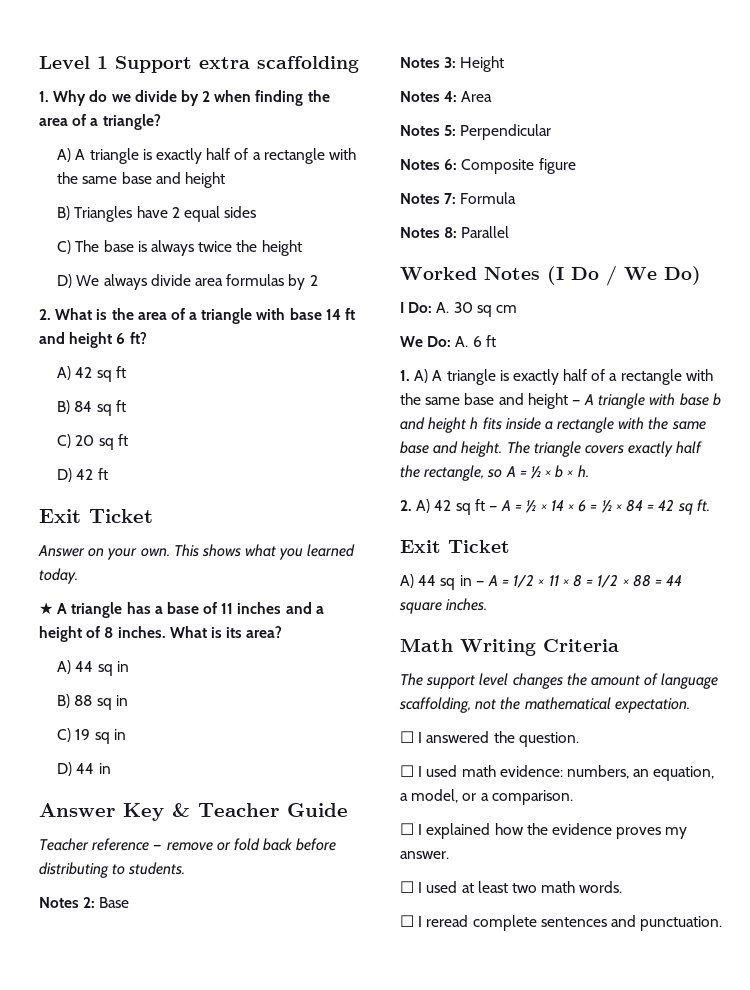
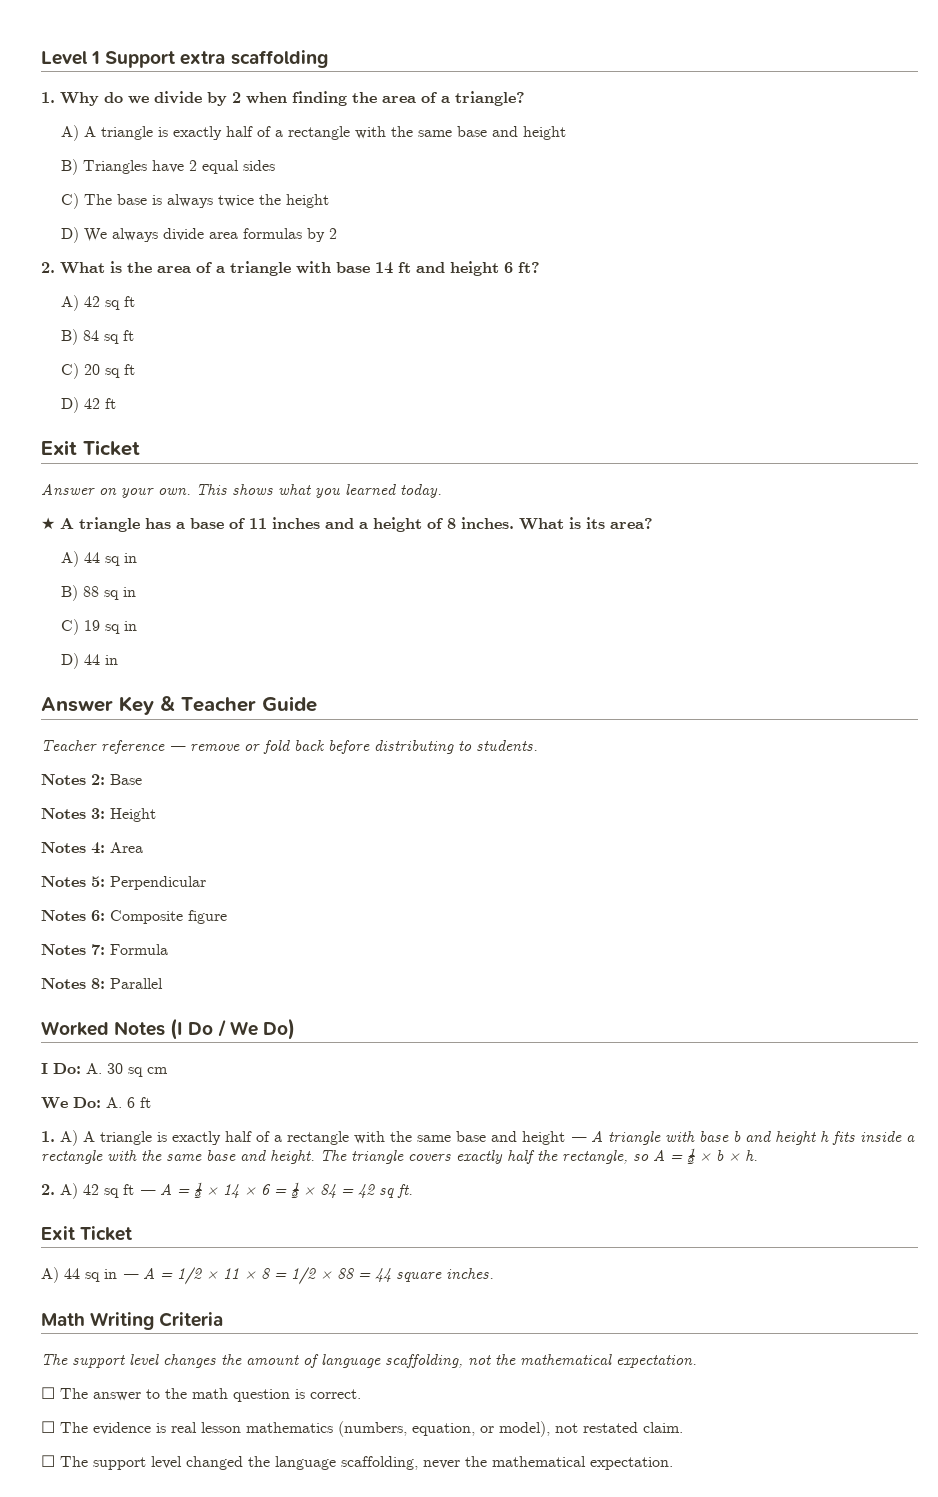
[418,731,579,747] [400,765,715,781] [400,789,573,805] [400,823,688,839] [400,851,449,859] [400,881,623,893] [400,915,723,931] I answered the question. // ☐ I used math evidence: numbers, an equation, a model, or a comparison. // ☐ I explained how the evidence proves my answer. // ☐ I used at least two math words. // ☐ I reread complete sentences and punctuation. -> [60,1388,361,1402] [41,1421,683,1437] [41,1455,673,1470] The answer to the math question is correct. // ☐ The evidence is real lesson mathematics (numbers, equation, or model), not restated claim. // ☐ The support level changed the language scaffolding, never the mathematical expectation.

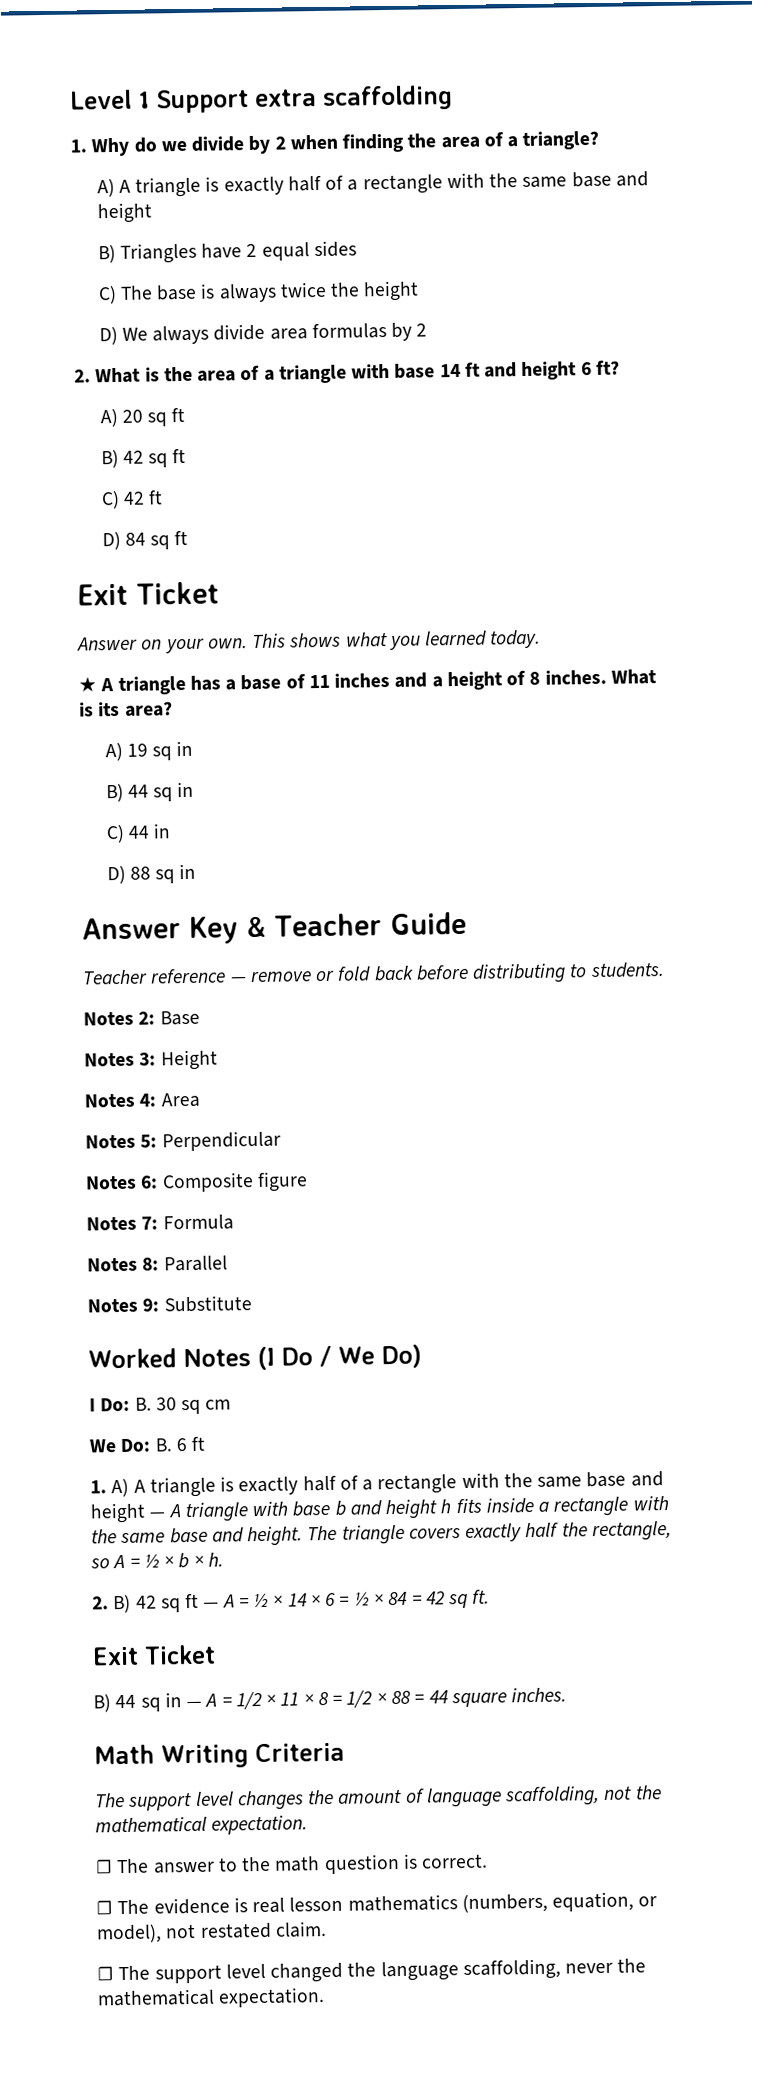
[84,296,136,310] [61,329,135,345] [61,363,121,379] 42 sq ft // B) 84 sq ft // C) 20 sq -> [121,407,186,427] [100,448,187,469] [100,490,145,510] 20 sq ft // B) 42 sq ft // C) 42
[84,398,101,409] 42 -> [124,532,171,550] 84 sq
[84,552,138,566] [61,585,137,601] [61,619,121,635] 44 sq in // B) 88 sq in // C) 19 sq -> [126,740,194,761] [105,781,195,803] [105,824,150,844] 19 sq in // B) 44 sq in // C) 44
[84,654,101,665] 44 -> [129,866,176,884] 88 sq
(163, 983) none -> [87,1295,252,1313] // Notes 9: Substitute
[86,1063,102,1074] A. -> [134,1397,152,1411] B.
[106,1097,122,1108] A. -> [154,1438,172,1452] B.
[60,1183,78,1199] A) -> [113,1594,132,1614] B)
[41,1267,59,1283] A) -> [93,1694,111,1713] B)

